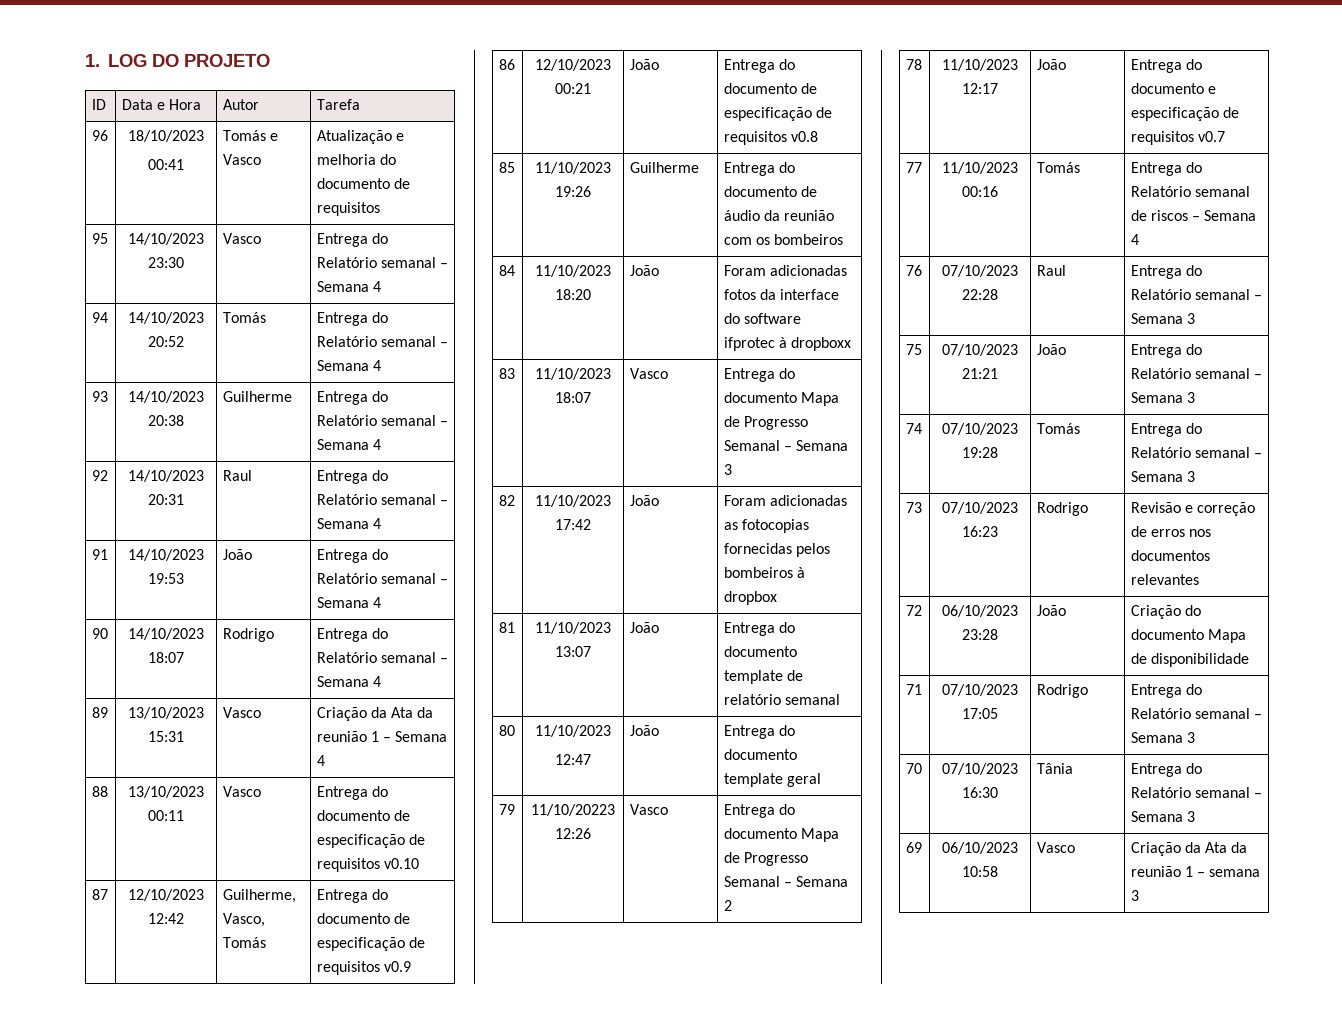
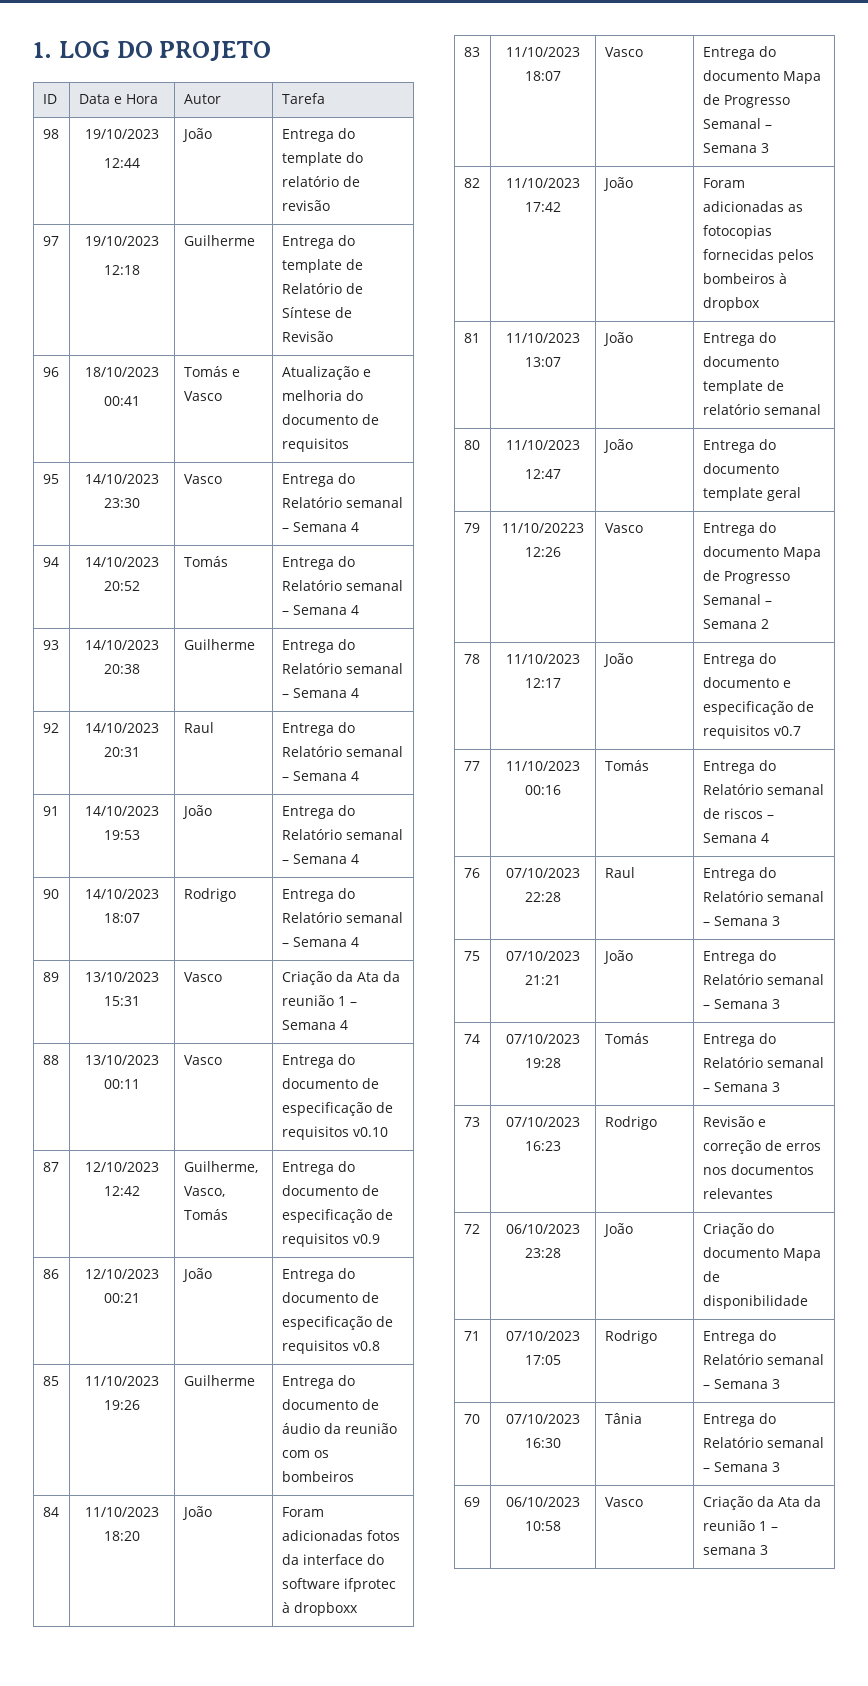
(360, 104) none -> [42,129,59,139] [85,129,159,139] [104,158,140,168] [181,128,212,142] [281,128,355,142] [281,152,363,166] [281,176,360,187] [281,200,330,211] [42,236,59,246] [85,236,159,246] [104,265,140,275] [183,235,255,246] [281,235,355,249] [281,259,363,273] [281,283,363,294] [281,307,352,318] [281,331,333,342] // 98 | 19/10/2023 // 12:44 | João | Entrega do template do relatório de revisão // 97 | 19/10/2023 // 12:18 | Guilherme | Entrega do template de Relatório de Síntese de Revisão

